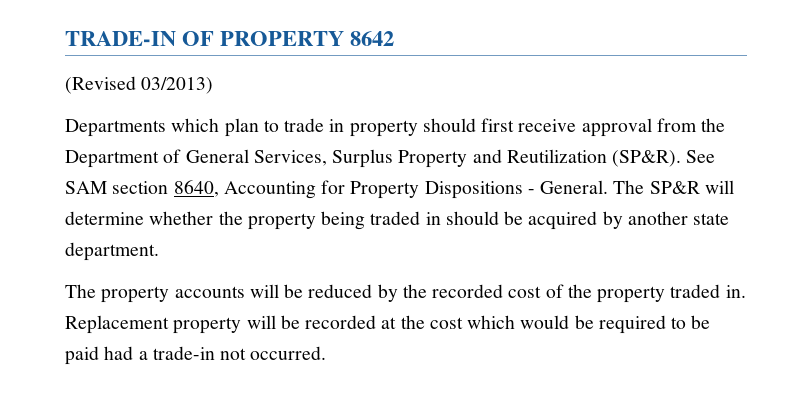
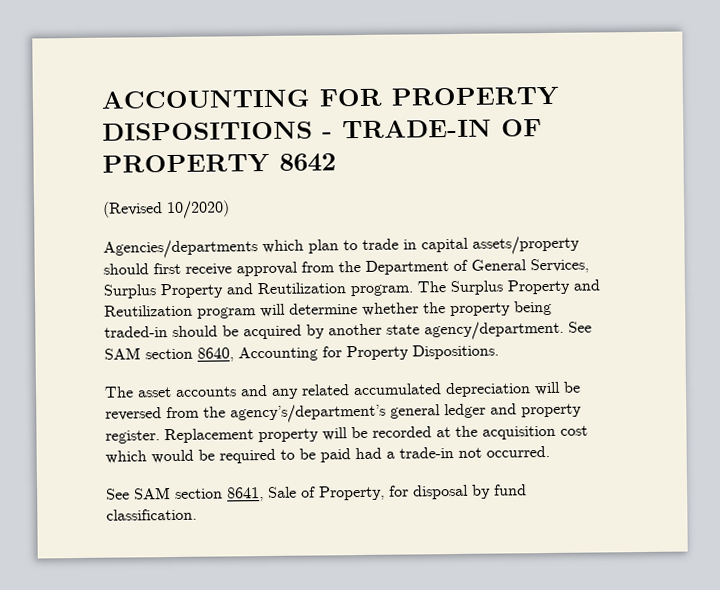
(65, 38) none -> [101,86,559,109] [102,121,333,141] ACCOUNTING FOR PROPERTY DISPOSITIONS -
[141,77,214,94] [65,119,166,137] 03/2013) // Departments -> [166,200,230,220] [103,239,258,259] 10/2020) // Agencies/departments
[349,120,418,137] property -> [421,235,580,255] capital assets/property
[612,150,682,167] (SP&R). -> [350,279,600,297] [104,300,552,319] [104,320,564,341] program. The Surplus Property and Reutilization program will determine whether the property being traded-in should be acquired by another state agency/department.
[424,180,734,199] [65,211,730,230] [65,242,159,261] [65,284,746,303] Dispositions - General. The SP&R will determine whether the property being traded in should be acquired by another state department. // The property accounts will be reduced by the recorded cost of the property traded in. -> [412,344,499,360] [104,381,581,399] [105,403,582,424] [105,430,160,444] Dispositions. // The asset accounts and any related accumulated depreciation will be reversed from the agency’s/department’s general ledger and property register.
(425, 322) none -> [482,425,556,440] acquisition
(327, 353) none -> [106,484,527,502] [106,508,197,521] // See SAM section 8641, Sale of Property, for disposal by fund classification.

